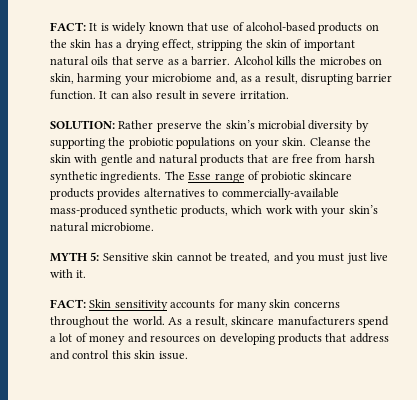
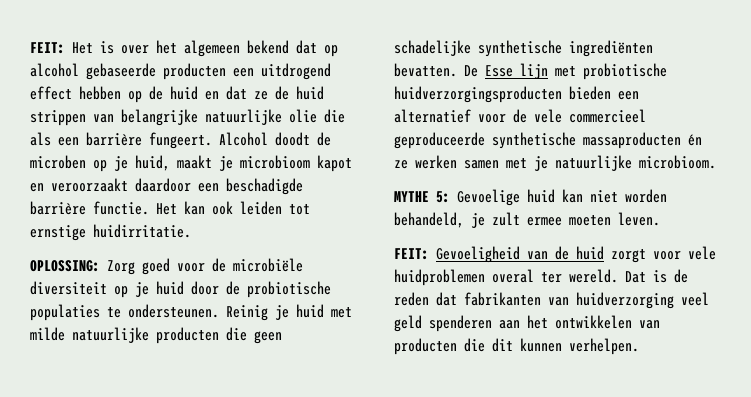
[50,22,379,34] [50,39,355,51] [50,56,383,66] [50,73,393,85] [50,90,289,100] [50,120,369,132] [50,137,371,149] [50,154,375,166] [50,171,352,183] [50,188,339,200] [50,205,378,217] [50,222,155,232] [50,252,389,264] [50,269,87,278] [50,299,340,311] [50,316,389,328] [50,333,389,345] [50,350,188,360] FACT: It is widely known that use of alcohol-based products on the skin has a drying effect, stripping the skin of important natural oils that serve as a barrier. Alcohol kills the microbes on skin, harming your microbiome and, as a result, disrupting barrier function. It can also result in severe irritation. // SOLUTION: Rather preserve the skin’s microbial diversity by supporting the probiotic populations on your skin. Cleanse the skin with gentle and natural products that are free from harsh synthetic ingredients. The Esse range of probiotic skincare products provides alternatives to commercially-available mass-produced synthetic products, which work with your skin’s natural microbiome. // MYTH 5: Sensitive skin cannot be treated, and you must just live with it. // FACT: Skin sensitivity accounts for many skin concerns throughout the world. As a result, skincare manufacturers spend a lot of money and resources on developing products that address and control this skin issue. -> [30,40,338,57] [30,63,331,80] [30,86,324,103] [30,109,345,126] [30,132,331,149] [30,155,352,172] [30,178,303,195] [30,201,310,215] [30,224,191,241] [30,258,303,275] [30,281,331,298] [30,304,352,321] [30,327,282,344] [394,40,653,57] [394,63,667,80] [394,86,639,103] [394,109,646,123] [394,132,702,149] [394,155,716,171] [394,189,667,206] [394,212,660,228] [394,246,716,263] [394,269,688,286] [394,292,709,309] [394,315,660,332] [394,338,639,355] FEIT: Het is over het algemeen bekend dat op alcohol gebaseerde producten een uitdrogend effect hebben op de huid en dat ze de huid strippen van belangrijke natuurlijke olie die als een barrière fungeert. Alcohol doodt de microben op je huid, maakt je microbioom kapot en veroorzaakt daardoor een beschadigde barrière functie. Het kan ook leiden tot ernstige huidirritatie. // OPLOSSING: Zorg goed voor de microbiële diversiteit op je huid door de probiotische populaties te ondersteunen. Reinig je huid met milde natuurlijke producten die geen schadelijke synthetische ingrediënten bevatten. De Esse lijn met probiotische huidverzorgingsproducten bieden een alternatief voor de vele commercieel geproduceerde synthetische massaproducten én ze werken samen met je natuurlijke microbioom. // MYTHE 5: Gevoelige huid kan niet worden behandeld, je zult ermee moeten leven. // FEIT: Gevoeligheid van de huid zorgt voor vele huidproblemen overal ter wereld. Dat is de reden dat fabrikanten van huidverzorging veel geld spenderen aan het ontwikkelen van producten die dit kunnen verhelpen.

